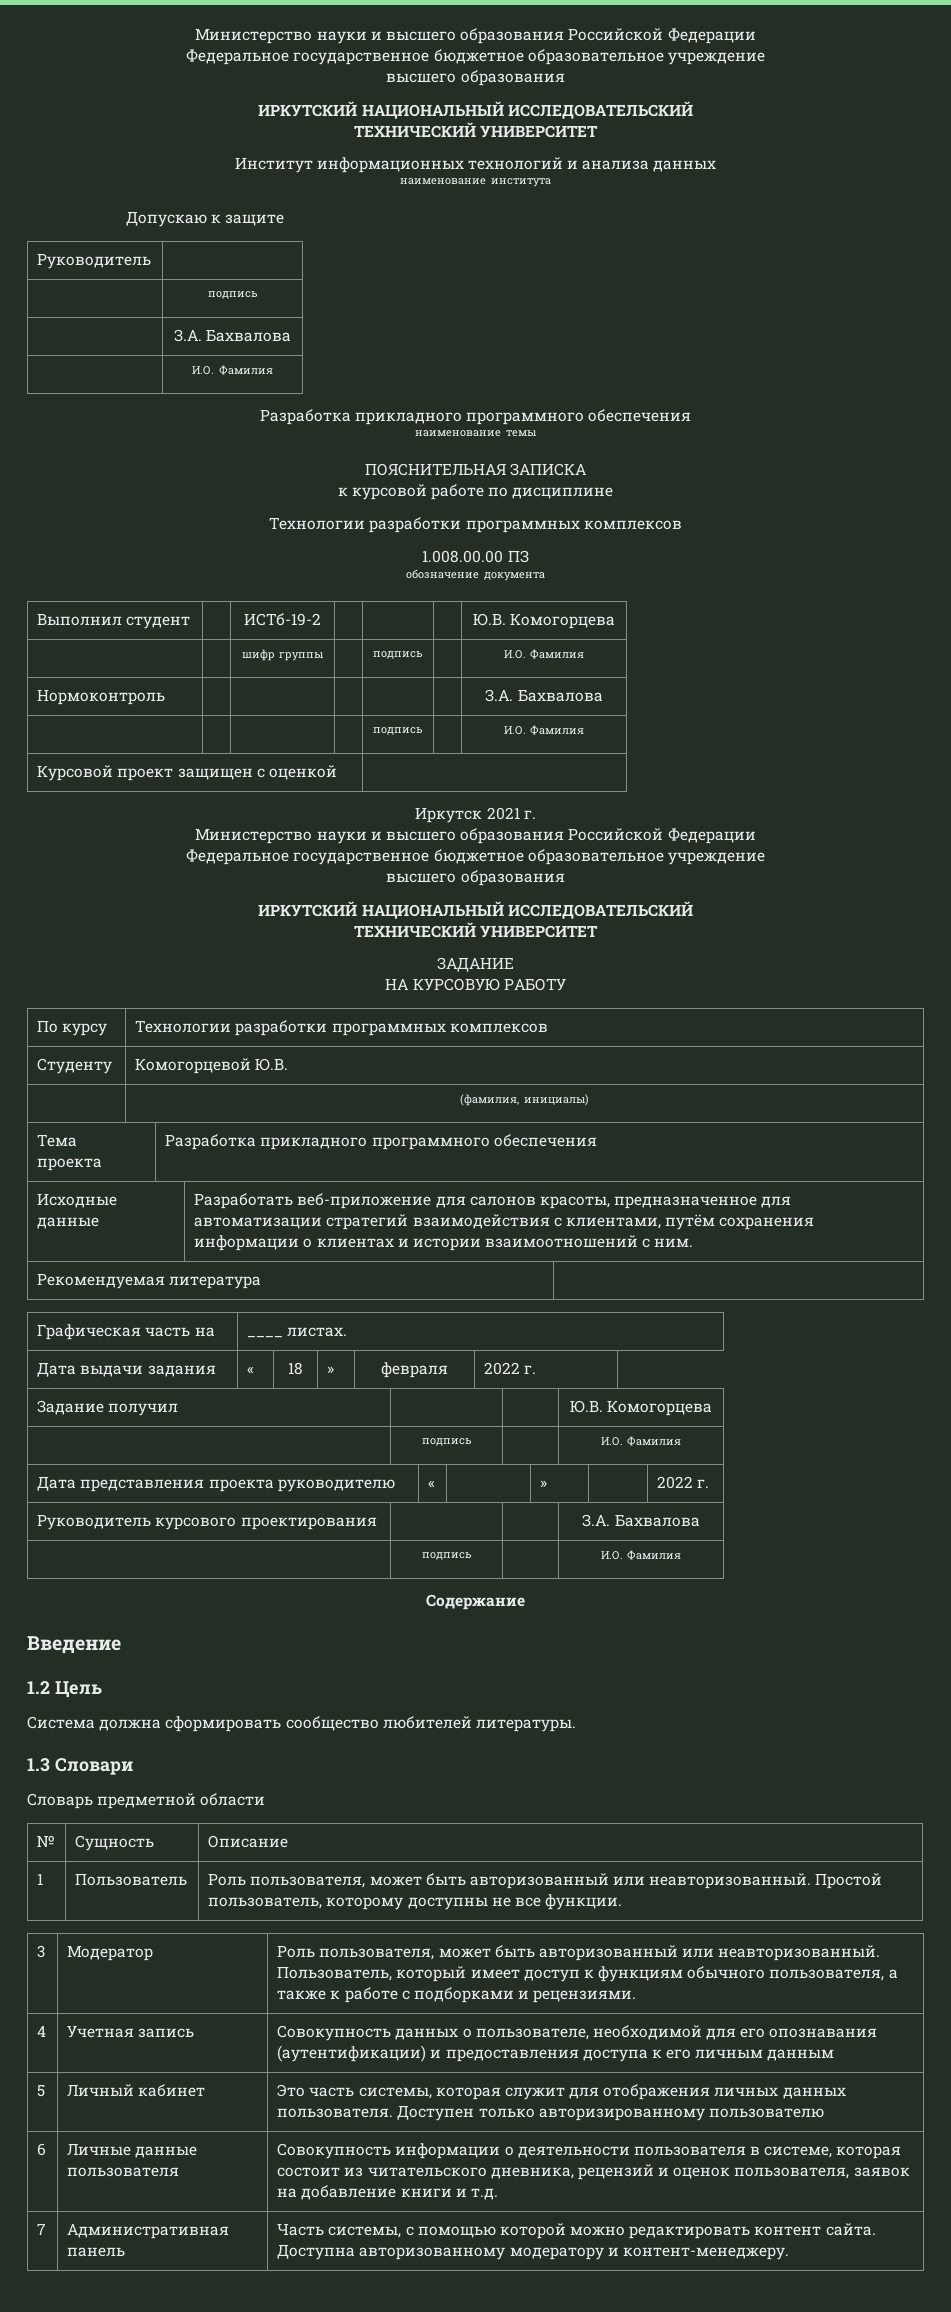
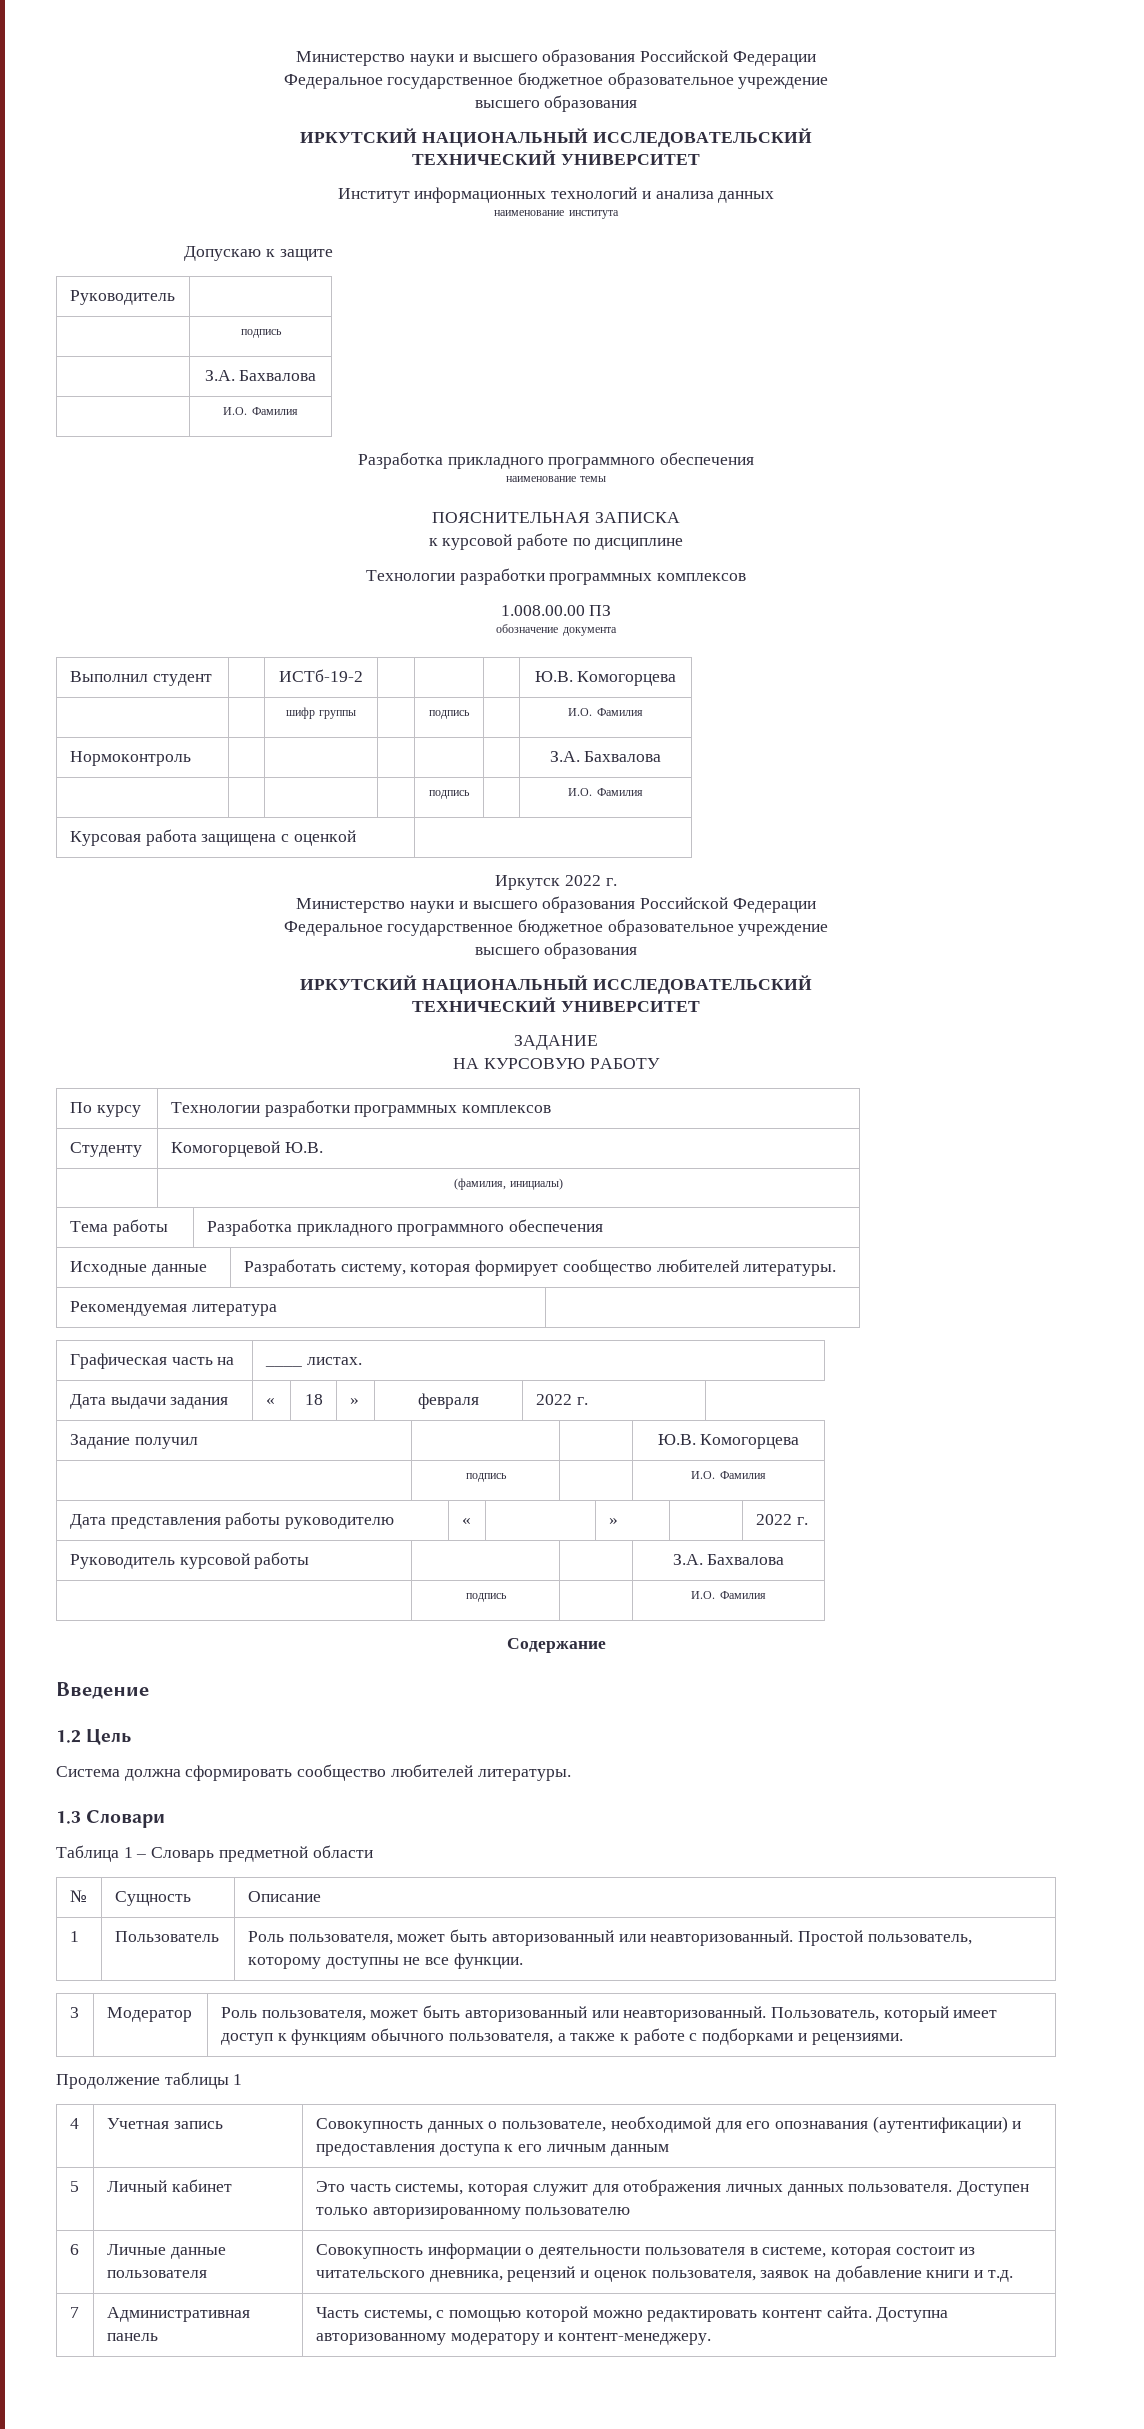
[37,765,253,781] Курсовой проект защищен -> [69,829,277,846] Курсовая работа защищена
[486,807,520,820] 2021 -> [565,875,601,886] 2022
[37,1158,103,1171] проекта -> [112,1219,168,1236] работы
[297,1193,792,1209] [194,1214,815,1230] [194,1235,694,1251] веб-приложение для салонов красоты, предназначенное для автоматизации стратегий взаимодействия с клиентами, путём сохранения информации о клиентах и истории взаимоотношений с ним. -> [340,1259,837,1276] систему, которая формирует сообщество любителей литературы.
[208,1479,274,1492] проекта -> [225,1512,281,1529] работы
[155,1517,377,1530] курсового проектирования -> [179,1552,310,1569] курсовой работы
(133, 1766) none -> [56,1845,147,1862] Таблица 1 –
(637, 1996) none -> [56,2072,243,2089] // Продолжение таблицы 1

